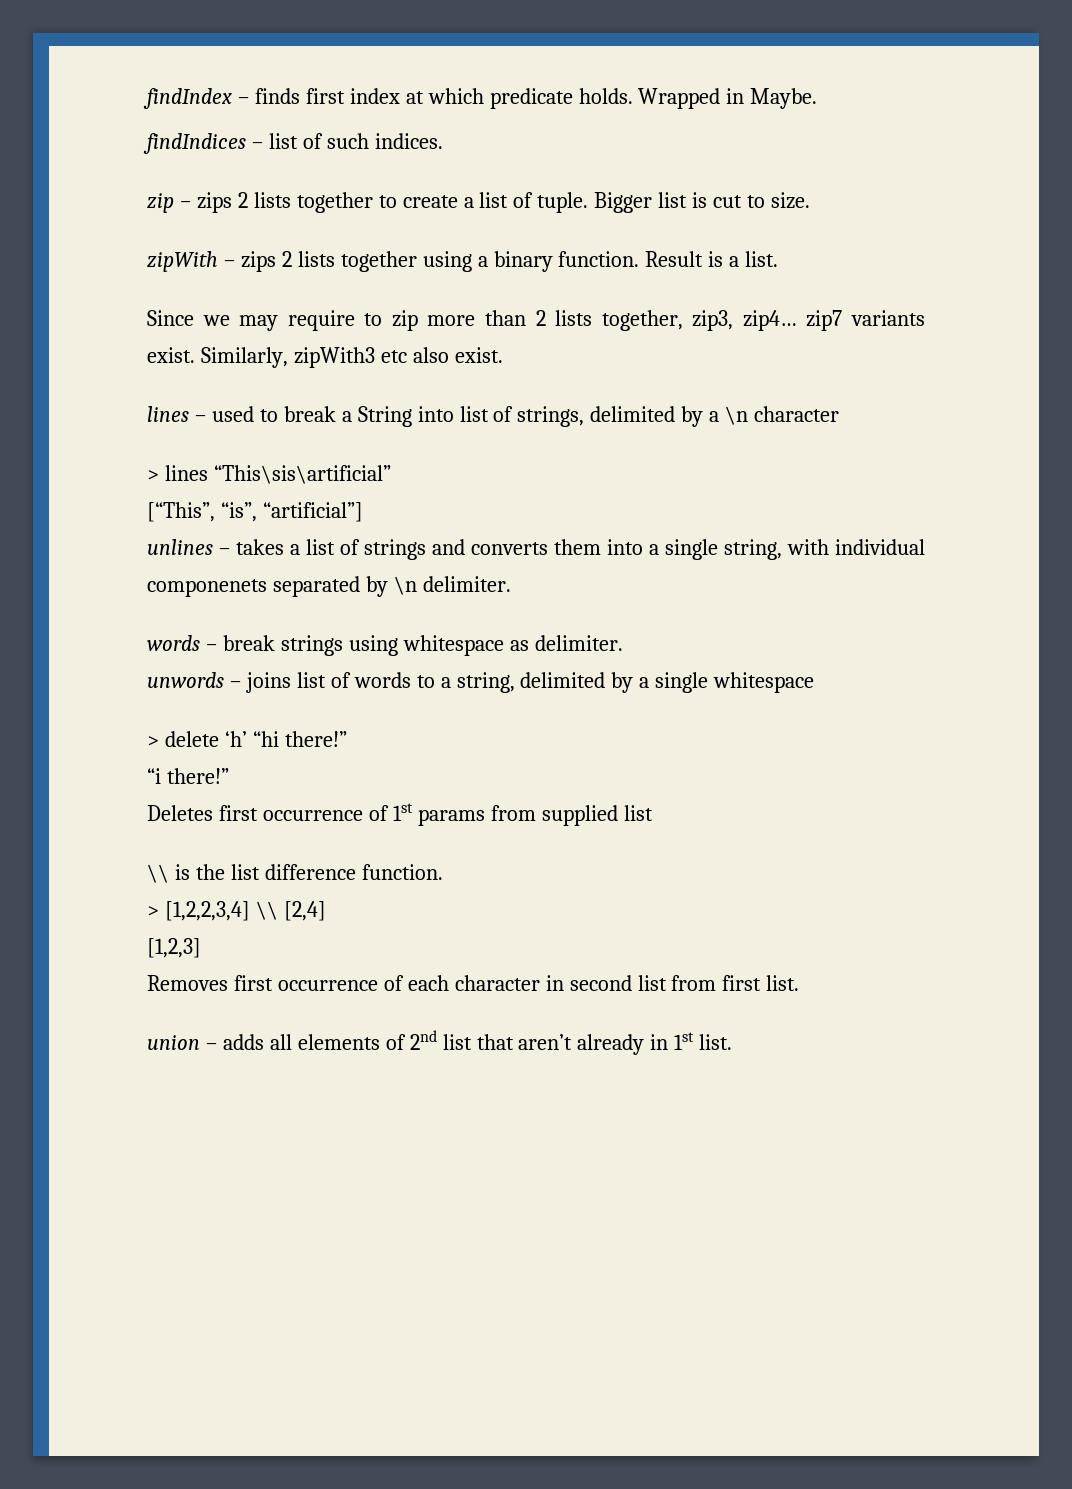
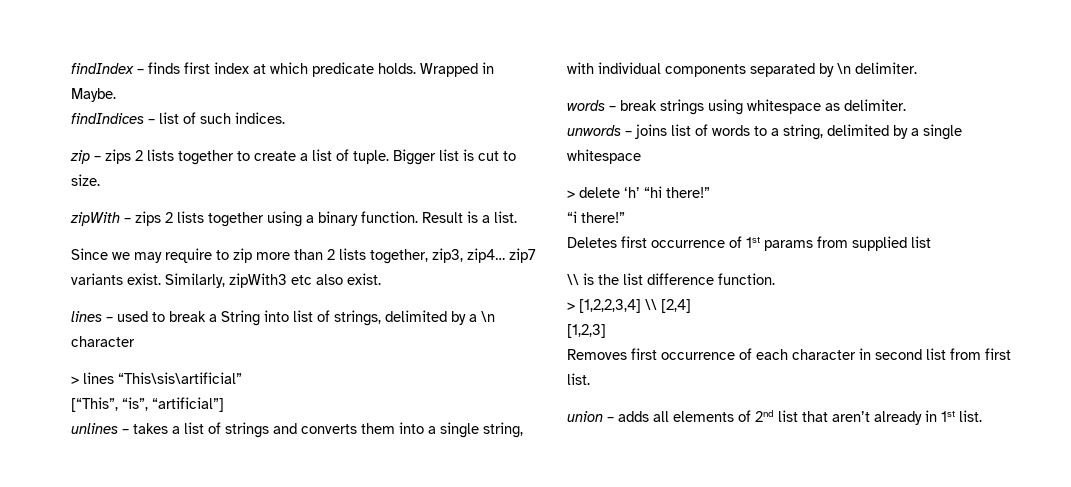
[147,579,267,597] componenets -> [665,64,746,77] components

